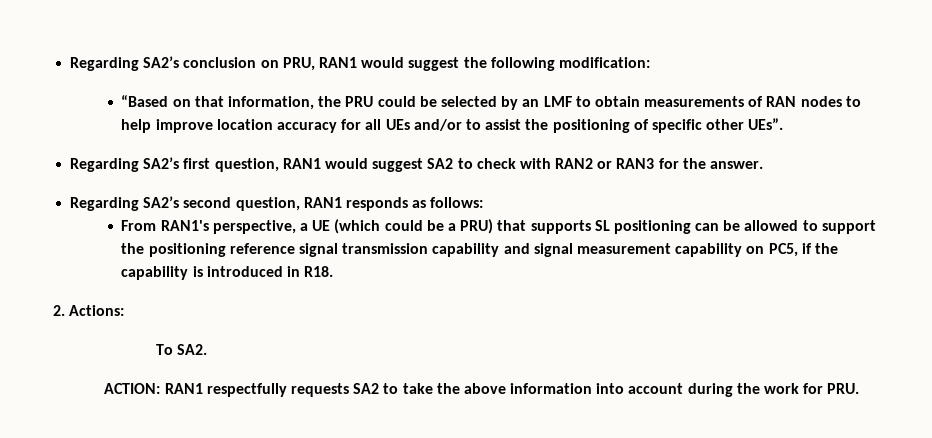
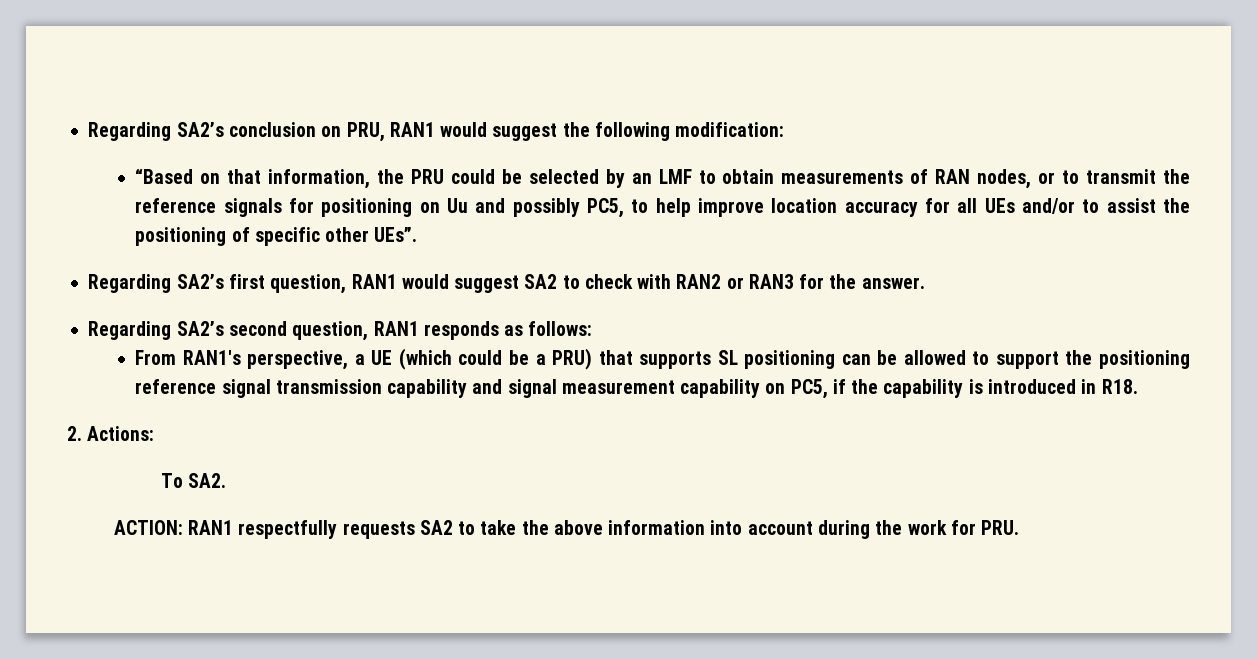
[800,96,842,107] nodes -> [977,169,1190,189] [135,198,624,218] nodes, or to transmit the reference signals for positioning on Uu and possibly PC5,

